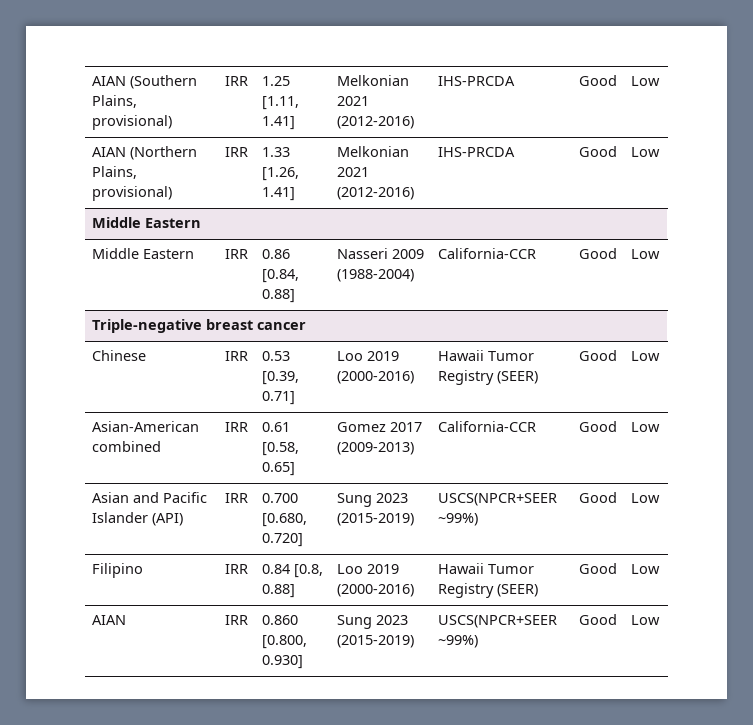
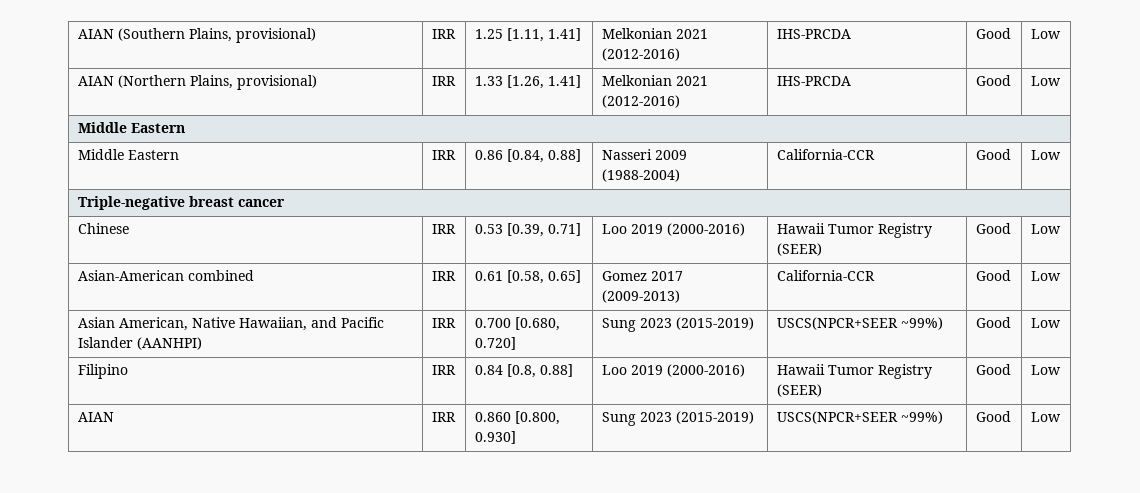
(129, 497) none -> [118,317,307,331] American, Native Hawaiian,
[151,513,183,526] (API) -> [136,337,202,350] (AANHPI)

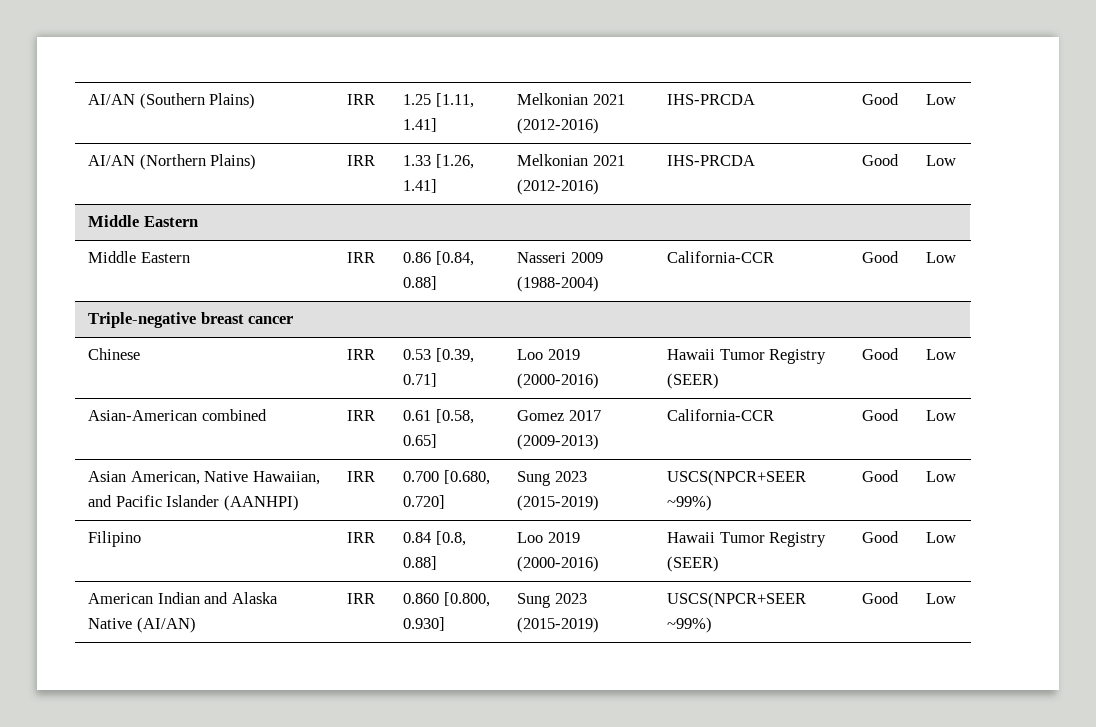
[77,28,316,43] AIAN (Southern Plains, provisional) -> [88,93,256,109] AI/AN (Southern Plains)
[77,75,317,90] AIAN (Northern Plains, provisional) -> [88,154,257,170] AI/AN (Northern Plains)
[77,412,114,422] AIAN -> [88,592,278,604] [88,617,196,633] American Indian and Alaska Native (AI/AN)

